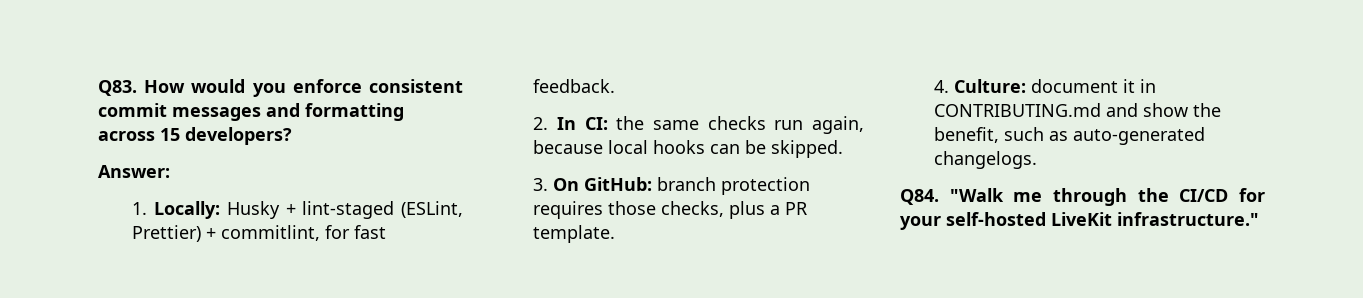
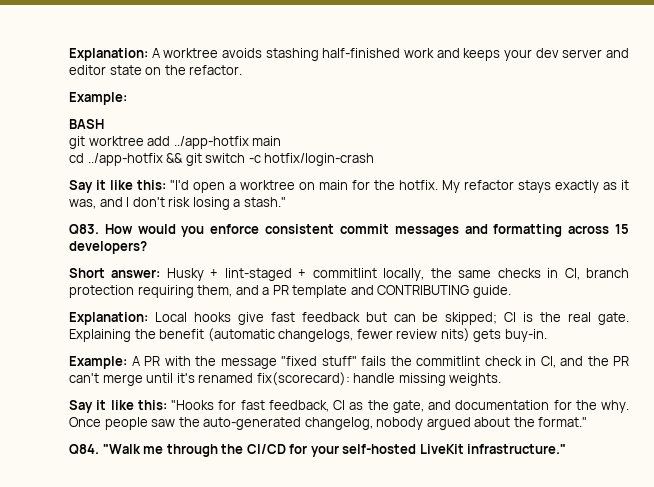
(98, 88) none -> [69,48,630,61] [69,65,243,75] [69,92,127,105] [69,119,104,129] [69,136,282,149] [69,153,375,166] [69,180,629,193] [69,197,286,210] Explanation: A worktree avoids stashing half-finished work and keeps your dev server and editor state on the refactor. // Example: // BASH // git worktree add ../app-hotfix main // cd ../app-hotfix && git switch -c hotfix/login-crash // Say it like this: "I'd open a worktree on main for the hotfix. My refactor stays exactly as it was, and I don't risk losing a stash." //
[98,165,170,178] [132,201,464,219] [132,225,387,242] [533,79,616,93] [533,116,864,134] [533,140,844,158] [533,177,811,195] [533,201,808,219] [533,225,616,243] [934,79,1157,93] [934,103,1222,117] [934,127,1206,145] [934,151,1038,169] Answer: // 1. Locally: Husky + lint-staged (ESLint, Prettier) + commitlint, for fast feedback. // 2. In CI: the same checks run again, because local hooks can be skipped. // 3. On GitHub: branch protection requires those checks, plus a PR template. // 4. Culture: document it in CONTRIBUTING.md and show the benefit, such as auto-generated changelogs. -> [69,268,629,281] [69,285,511,298] [69,312,630,325] [69,328,547,342] [69,356,629,369] [69,372,502,386] [69,400,629,413] [69,417,588,430] Short answer: Husky + lint-staged + commitlint locally, the same checks in CI, branch protection requiring them, and a PR template and CONTRIBUTING guide. // Explanation: Local hooks give fast feedback but can be skipped; CI is the real gate. Explaining the benefit (automatic changelogs, fewer review nits) gets buy-in. // Example: A PR with the message "fixed stuff" fails the commitlint check in CI, and the PR can't merge until it's renamed fix(scorecard): handle missing weights. // Say it like this: "Hooks for fast feedback, CI as the gate, and documentation for the why. Once people saw the auto-generated changelog, nobody argued about the format."

